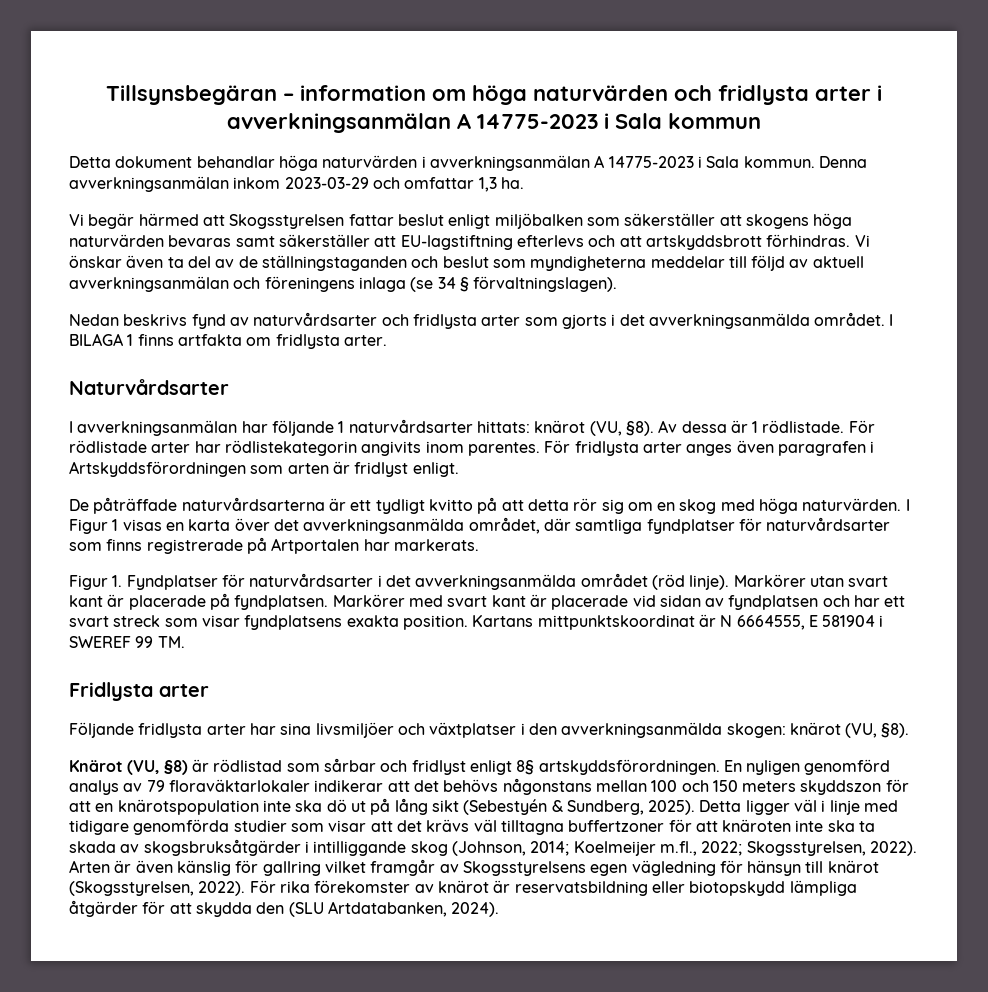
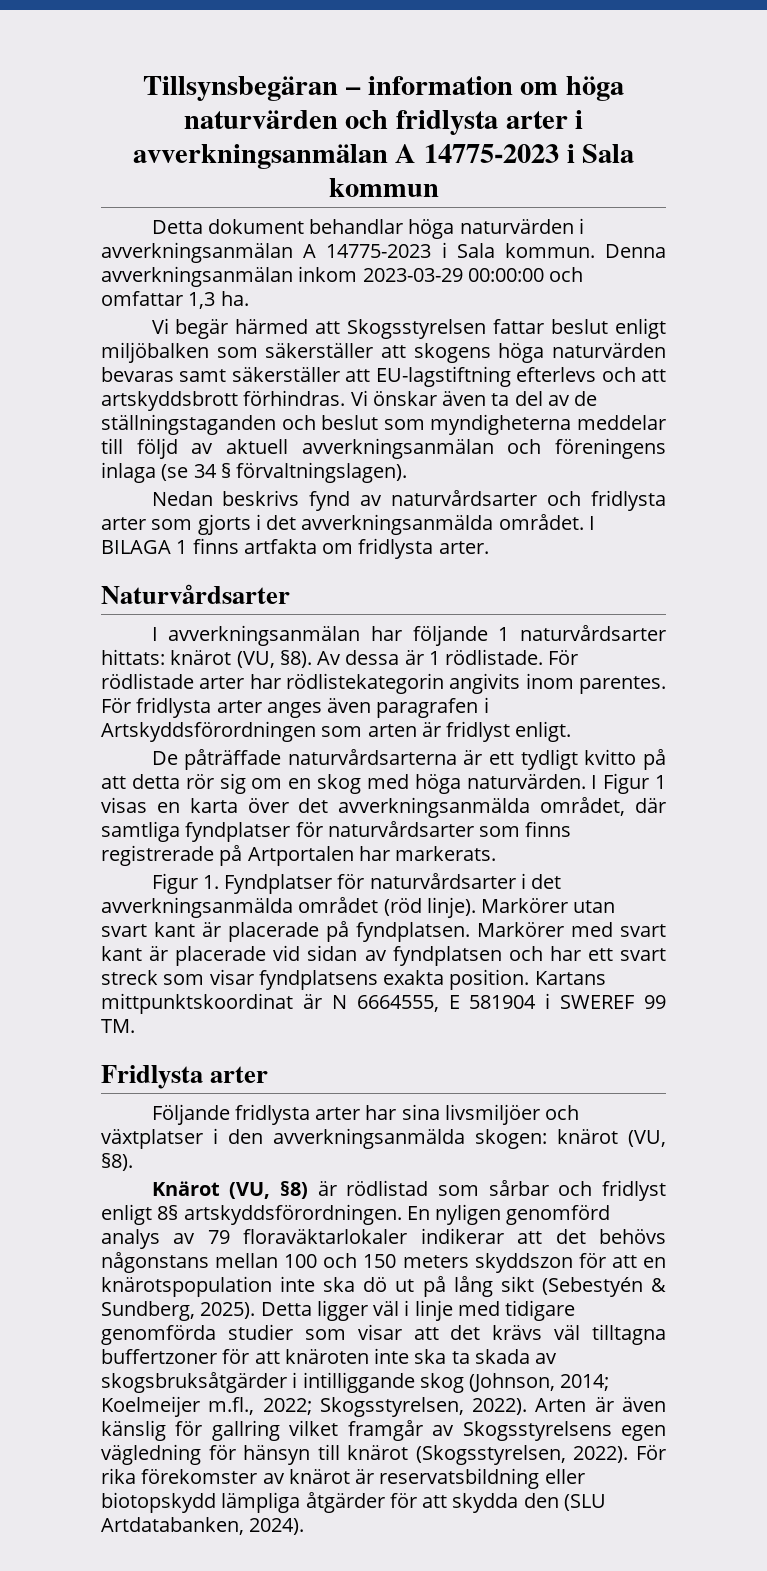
(369, 183) none -> [467,268,544,282] 00:00:00

